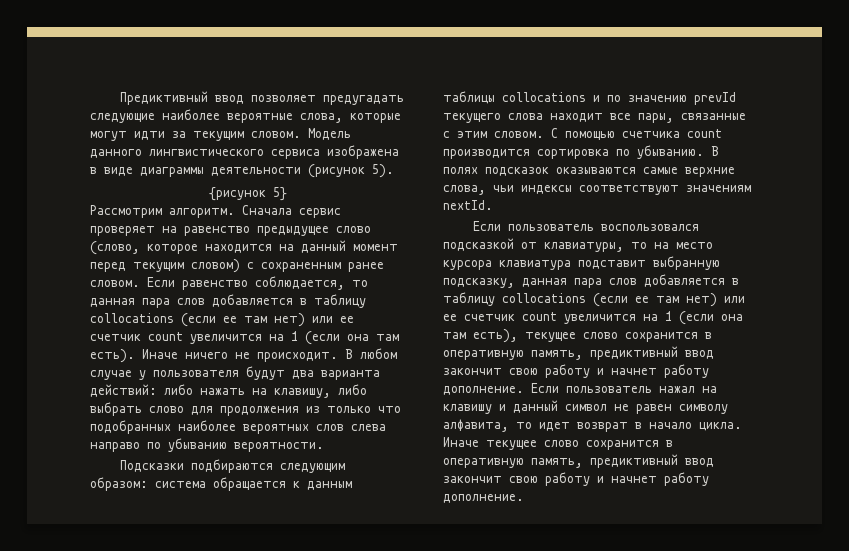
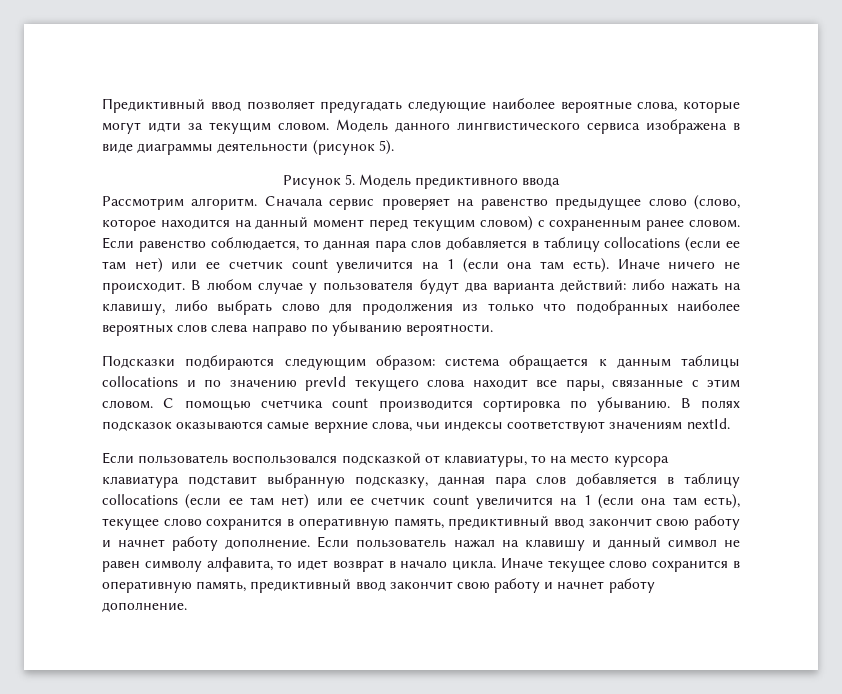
[209,187,287,201] {рисунок 5} -> [282,174,561,189] Рисунок 5. Модель предиктивного ввода

